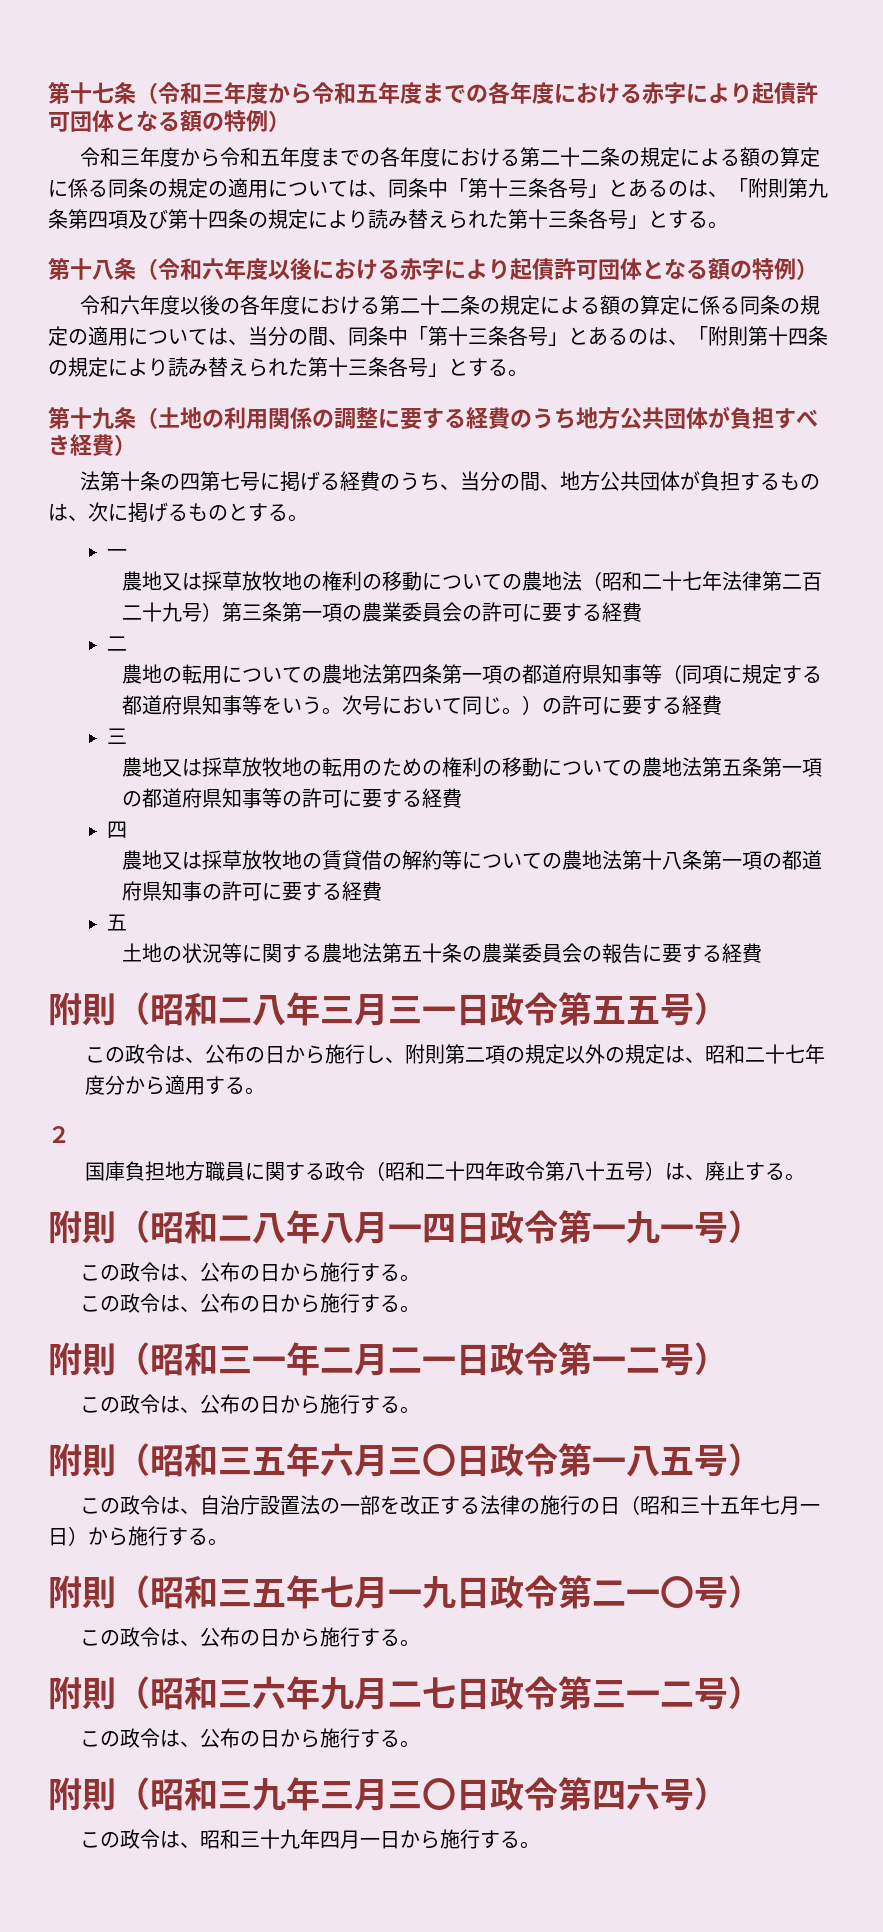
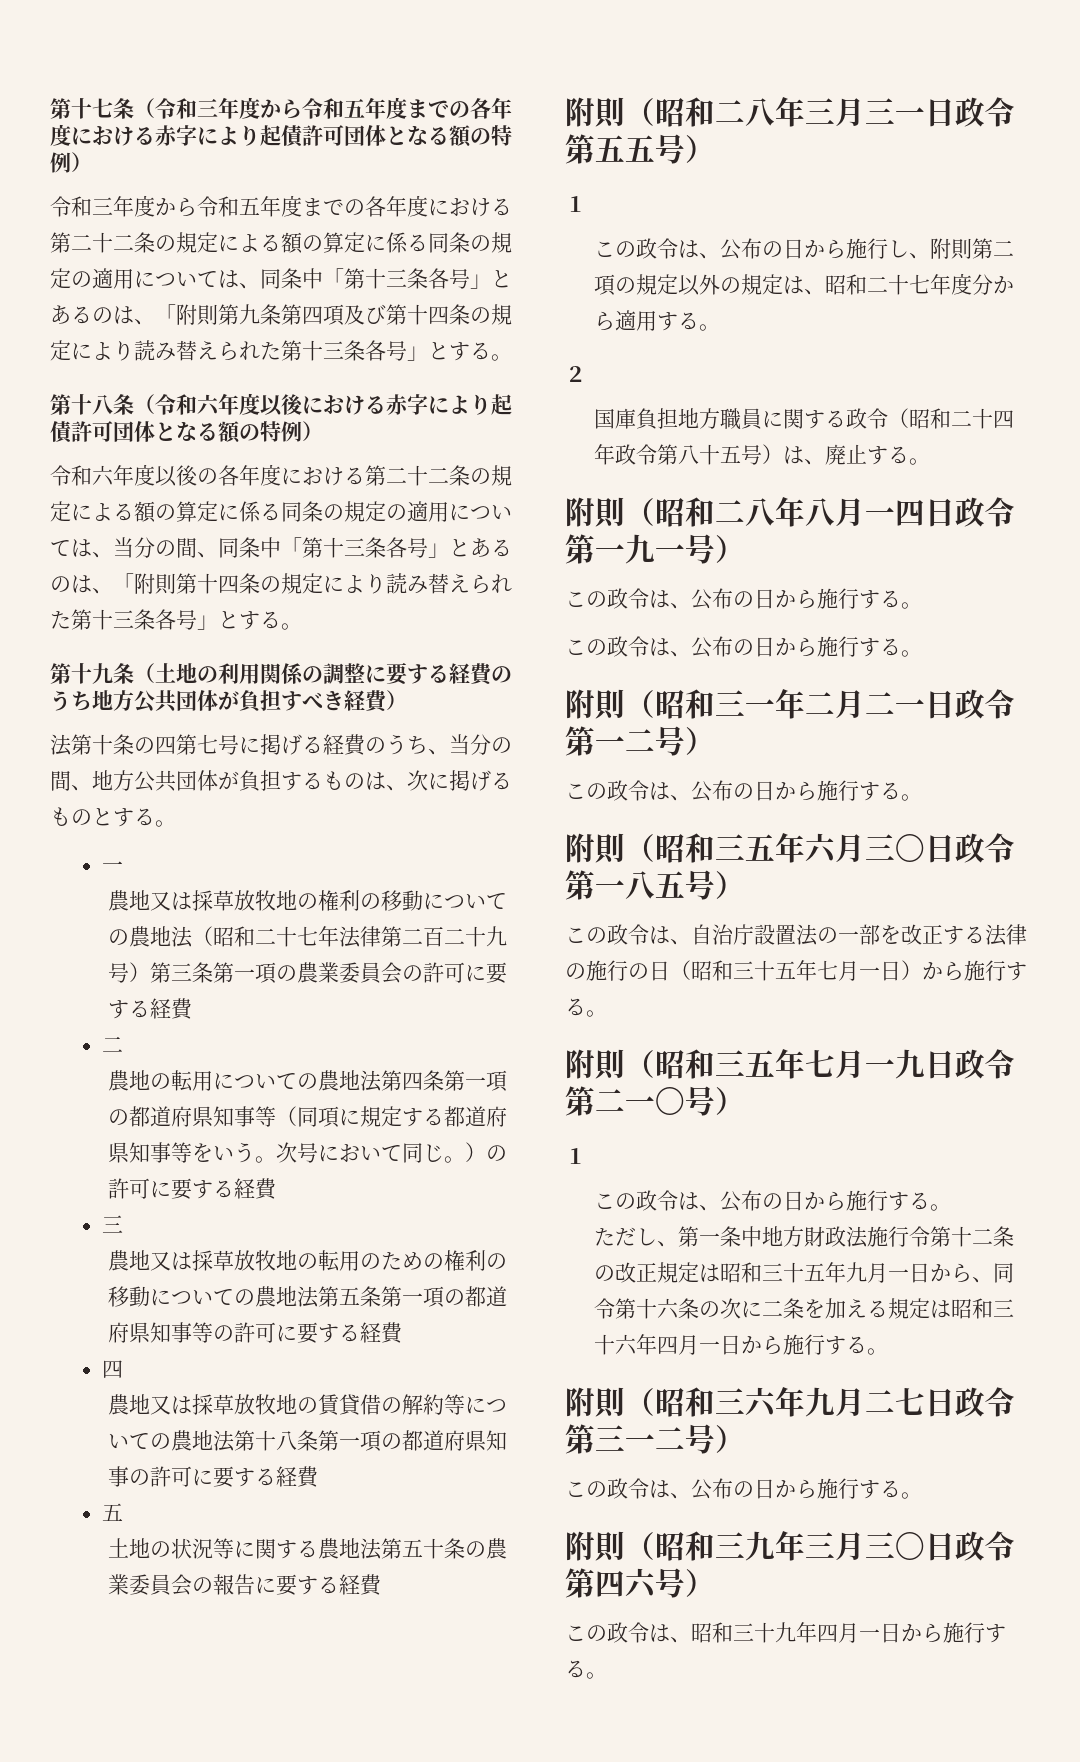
(728, 1008) none -> [565,196,586,212] // １
[80,1627,421,1647] // この政令は、公布の日から施行する。 -> [565,1148,586,1164] [593,1190,951,1212] [593,1226,1014,1248] [593,1262,1014,1283] [593,1298,1014,1319] [593,1334,888,1355] // １ // この政令は、公布の日から施行する。 // ただし、第一条中地方財政法施行令第十二条の改正規定は昭和三十五年九月一日から、同令第十六条の次に二条を加える規定は昭和三十六年四月一日から施行する。

